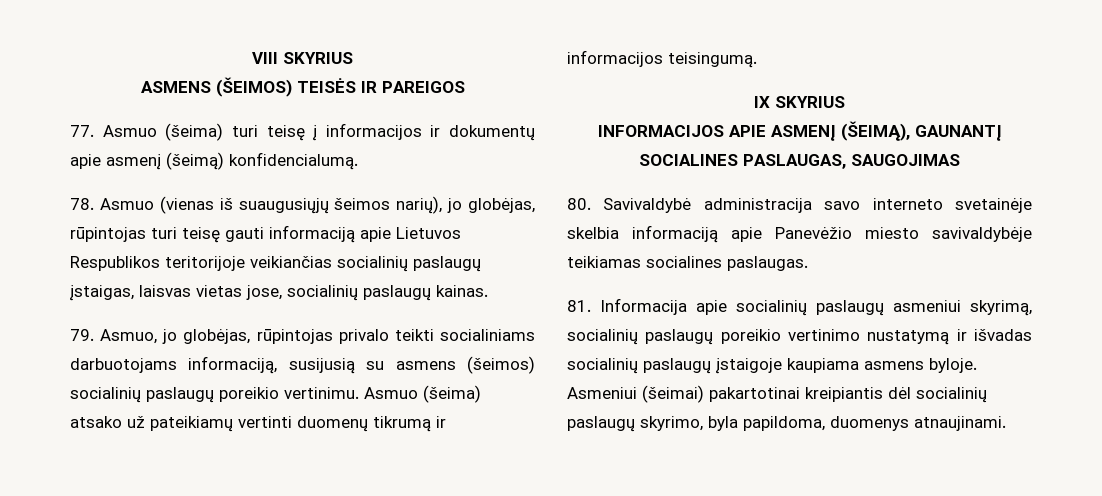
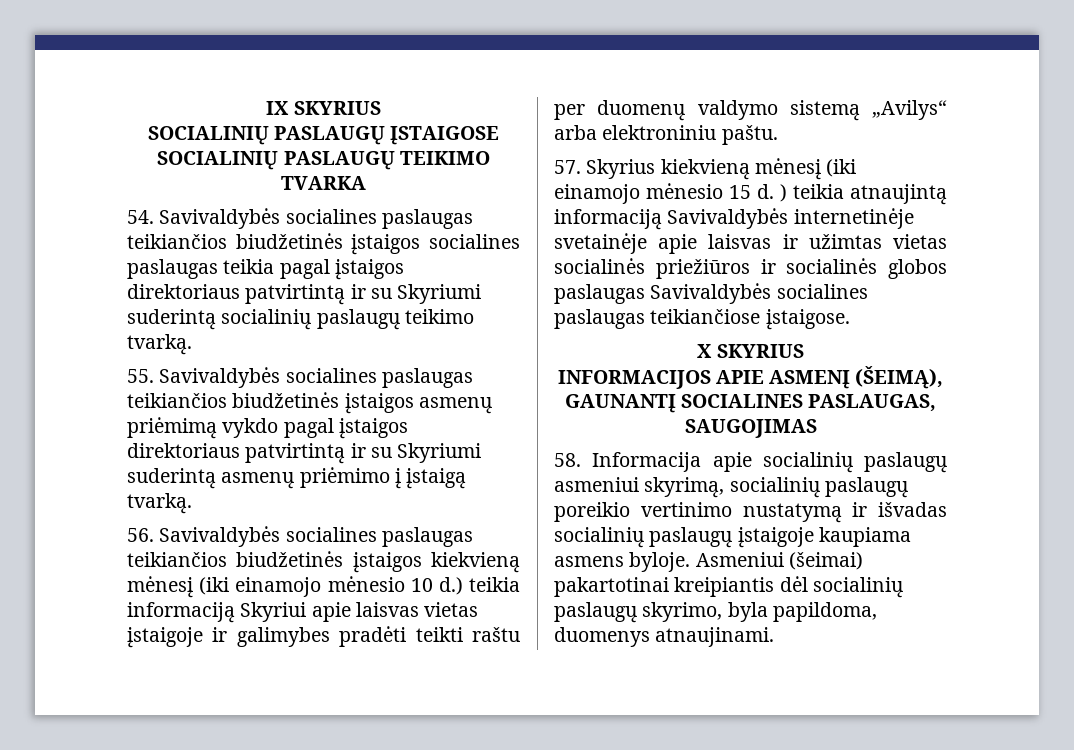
[252,52,353,64] [140,77,465,97] [70,123,535,141] [70,152,358,170] [70,196,535,214] [70,225,461,243] [70,256,481,272] [70,285,488,301] [70,329,535,344] [70,356,535,374] [70,385,481,403] [70,416,446,432] [567,50,757,68] [754,96,770,108] VIII SKYRIUS // ASMENS (ŠEIMOS) TEISĖS IR PAREIGOS // 77. Asmuo (šeima) turi teisę į informacijos ir dokumentų apie asmenį (šeimą) konfidencialumą. // 78. Asmuo (vienas iš suaugusiųjų šeimos narių), jo globėjas, rūpintojas turi teisę gauti informaciją apie Lietuvos Respublikos teritorijoje veikiančias socialinių paslaugų įstaigas, laisvas vietas jose, socialinių paslaugų kainas. // 79. Asmuo, jo globėjas, rūpintojas privalo teikti socialiniams darbuotojams informaciją, susijusią su asmens (šeimos) socialinių paslaugų poreikio vertinimu. Asmuo (šeima) atsako už pateikiamų vertinti duomenų tikrumą ir informacijos teisingumą. // IX -> [266,101,381,115] [147,126,500,145] [157,151,490,170] [281,176,366,190] [127,208,473,229] [127,233,520,255] [127,259,404,280] [127,284,482,305] [127,309,474,330] [127,334,192,355] [127,367,473,388] [127,392,492,414] [127,417,408,439] [127,443,482,464] [127,467,467,489] [127,493,192,514] [127,526,473,547] [127,551,520,573] [127,576,520,598] [127,602,479,623] [127,626,520,648] [554,100,947,121] [554,125,778,145] [554,158,857,180] [554,183,947,205] [554,208,914,230] [554,233,947,254] [554,258,947,279] [554,283,868,304] [554,309,850,330] [697,344,713,358] IX SKYRIUS // SOCIALINIŲ PASLAUGŲ ĮSTAIGOSE SOCIALINIŲ PASLAUGŲ TEIKIMO TVARKA // 54. Savivaldybės socialines paslaugas teikiančios biudžetinės įstaigos socialines paslaugas teikia pagal įstaigos direktoriaus patvirtintą ir su Skyriumi suderintą socialinių paslaugų teikimo tvarką. // 55. Savivaldybės socialines paslaugas teikiančios biudžetinės įstaigos asmenų priėmimą vykdo pagal įstaigos direktoriaus patvirtintą ir su Skyriumi suderintą asmenų priėmimo į įstaigą tvarką. // 56. Savivaldybės socialines paslaugas teikiančios biudžetinės įstaigos kiekvieną mėnesį (iki einamojo mėnesio 10 d.) teikia informaciją Skyriui apie laisvas vietas įstaigoje ir galimybes pradėti teikti raštu per duomenų valdymo sistemą „Avilys“ arba elektroniniu paštu. // 57. Skyrius kiekvieną mėnesį (iki einamojo mėnesio 15 d. ) teikia atnaujintą informaciją Savivaldybės internetinėje svetainėje apie laisvas ir užimtas vietas socialinės priežiūros ir socialinės globos paslaugas Savivaldybės socialines paslaugas teikiančiose įstaigose. // X
[567,198,1032,213] [567,225,1032,243] [567,256,808,271] [567,300,591,312] 80. Savivaldybė administracija savo interneto svetainėje skelbia informaciją apie Panevėžio miesto savivaldybėje teikiamas socialines paslaugas. // 81. -> [554,453,581,467] 58.

